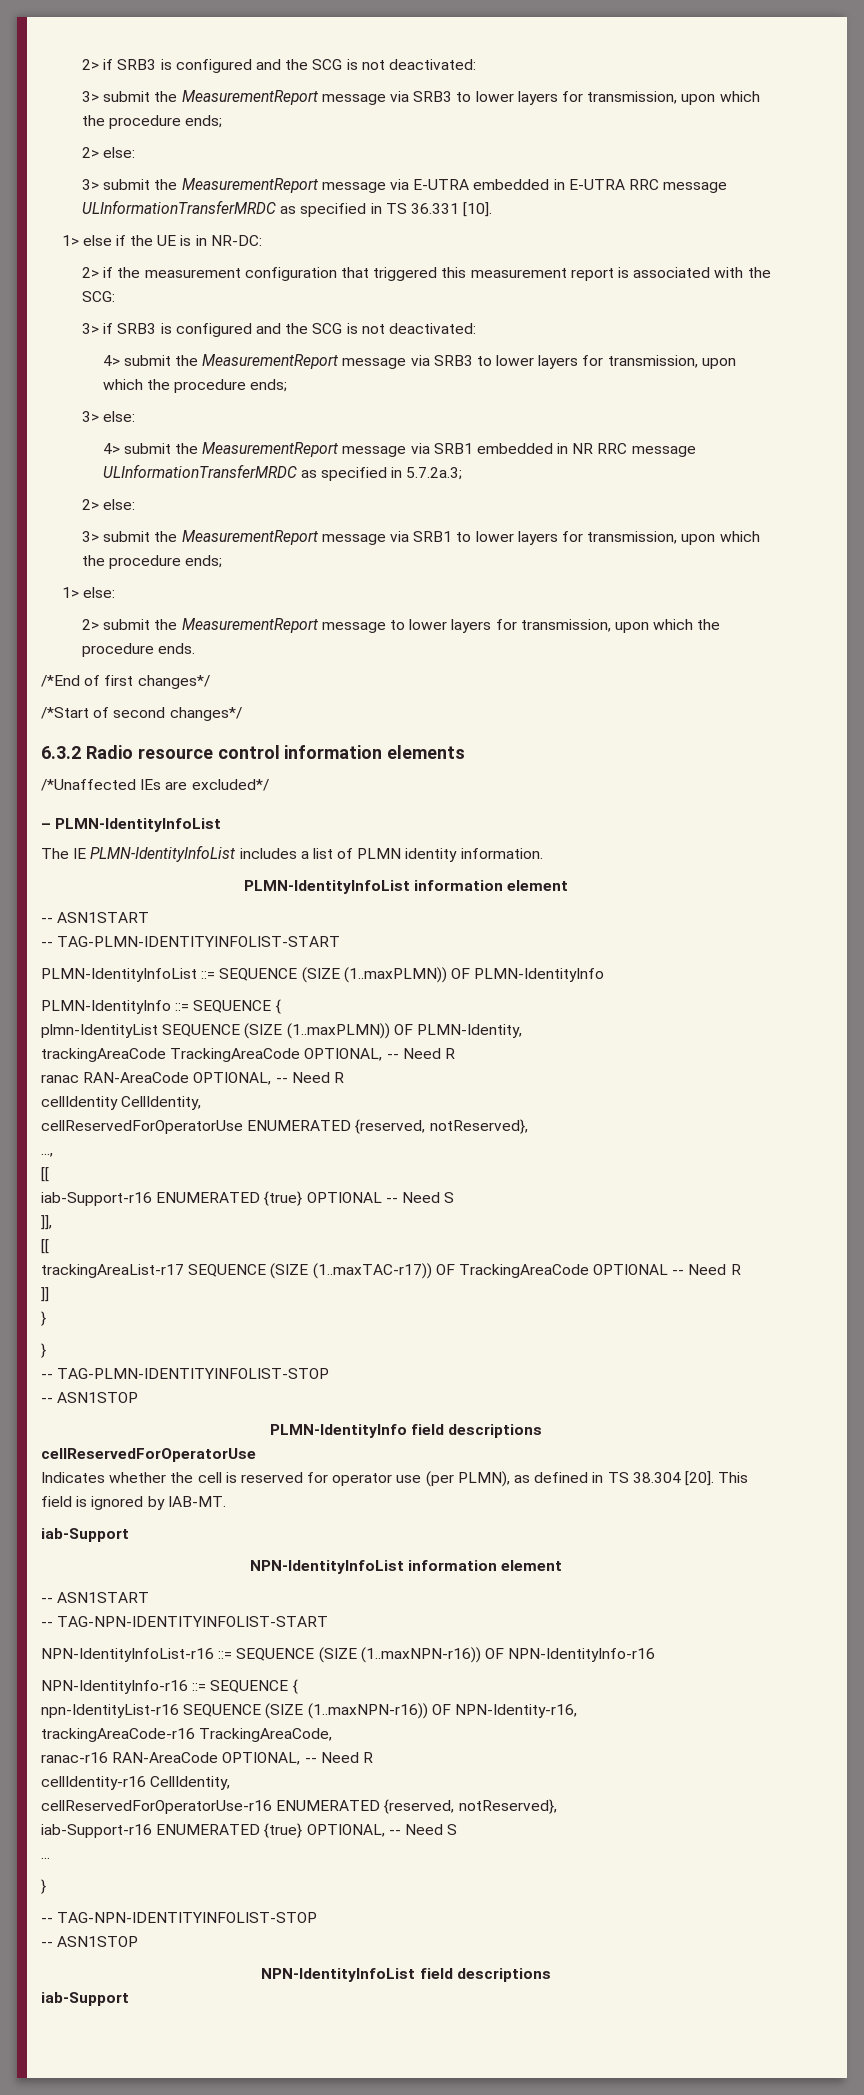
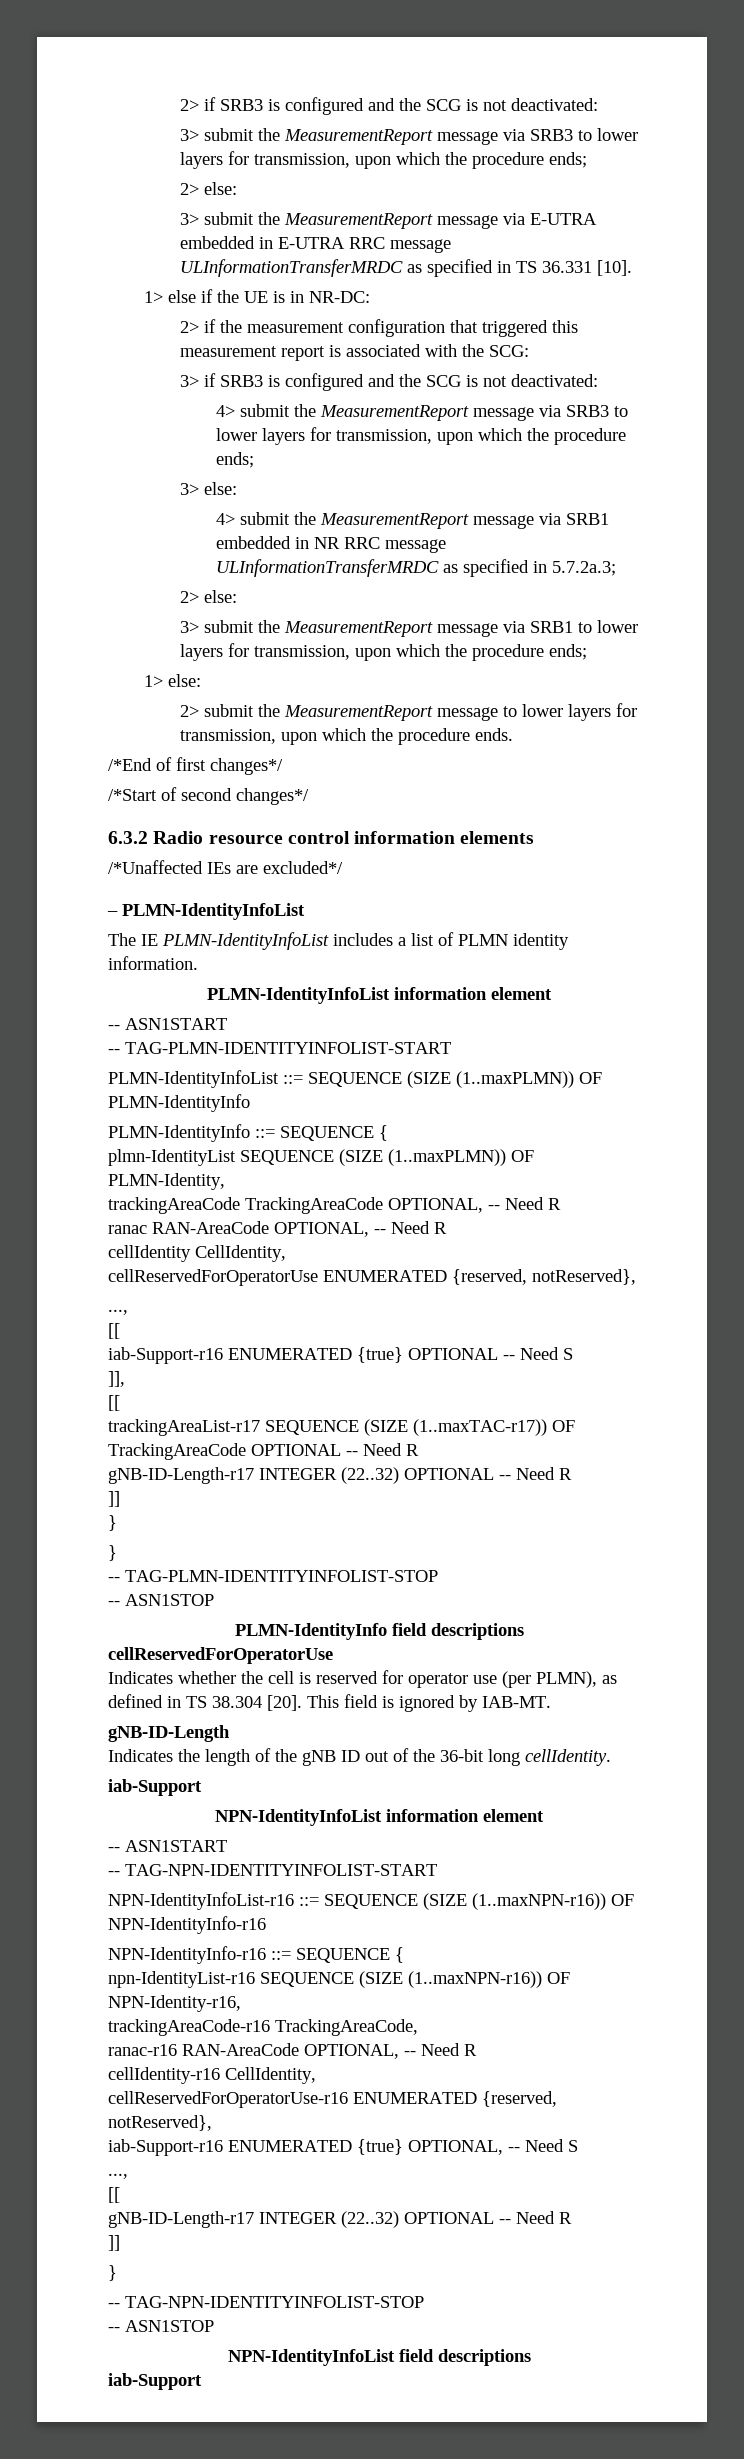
(741, 1269) none -> [108,1467,572,1484] // gNB-ID-Length-r17 INTEGER (22..32) OPTIONAL -- Need R
(226, 1501) none -> [108,1725,230,1742] [108,1748,611,1766] // gNB-ID-Length // Indicates the length of the gNB ID out of the 36-bit long cellIdentity.
[41,1857,50,1859] ... -> [108,2173,128,2179] [108,2187,120,2203] [108,2211,572,2228] [108,2235,120,2251] ..., // [[ // gNB-ID-Length-r17 INTEGER (22..32) OPTIONAL -- Need R // ]]

